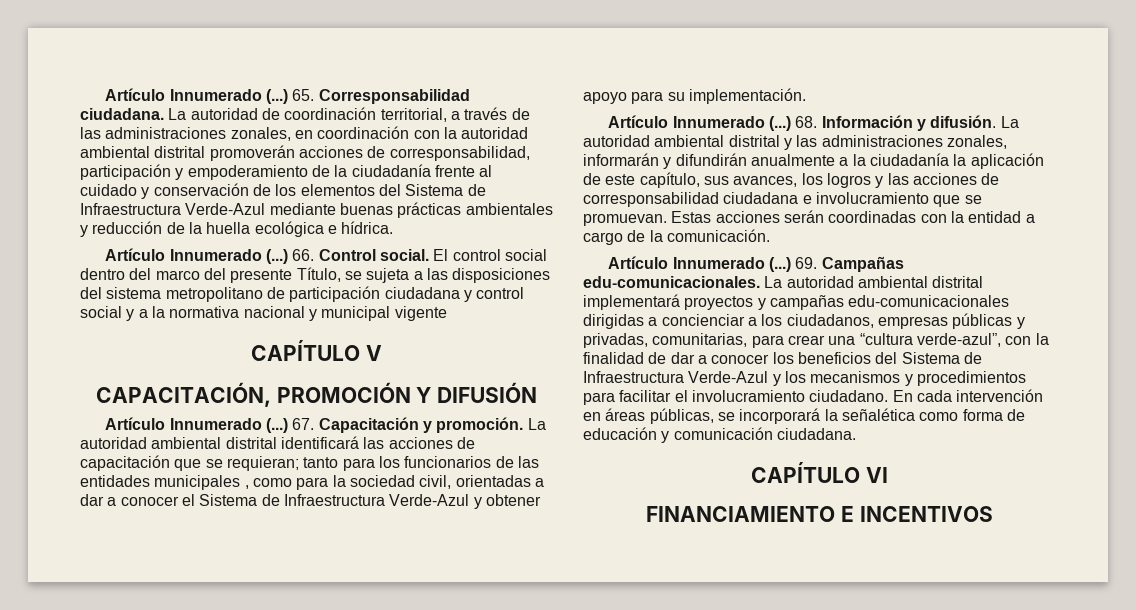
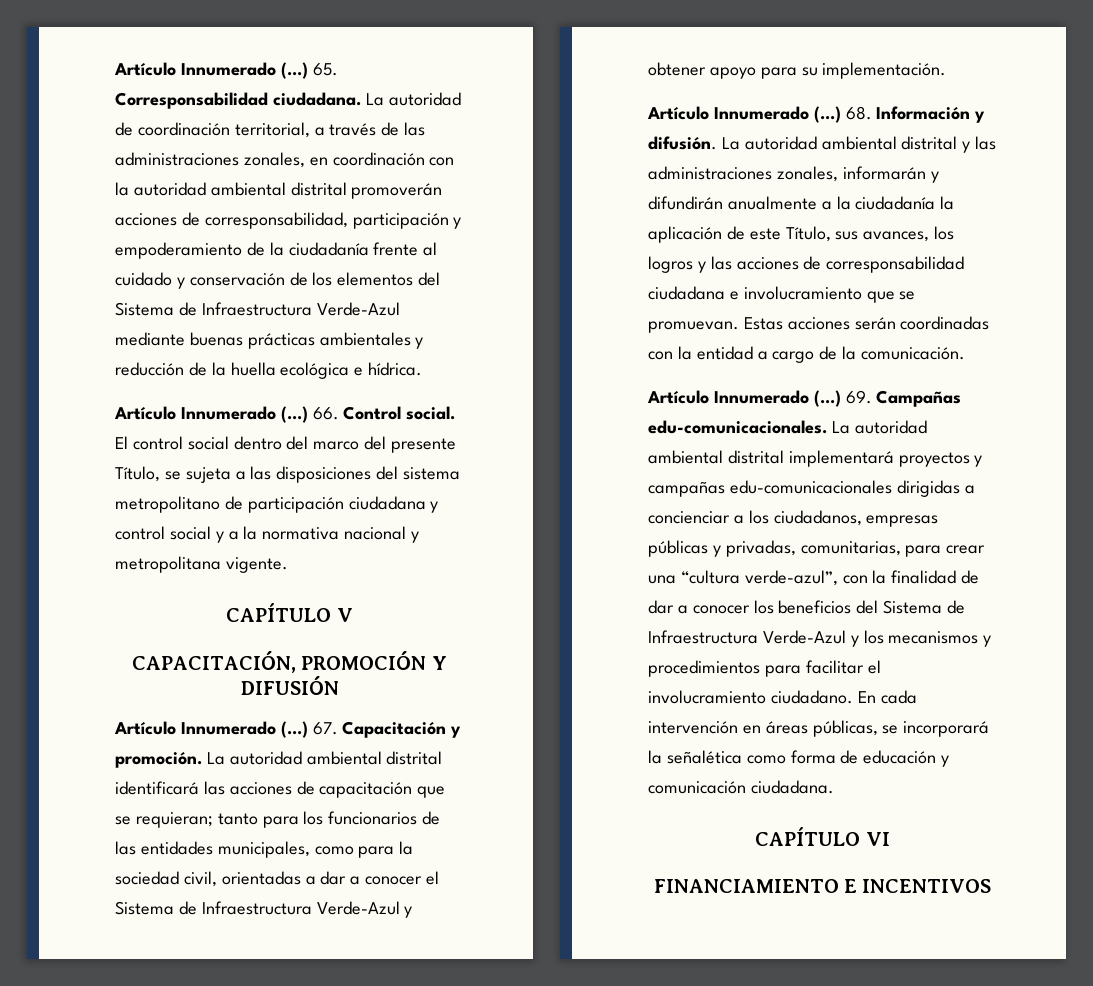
[321,306,447,321] municipal vigente -> [115,556,288,573] metropolitana vigente.
[154,475,249,490] municipales , -> [217,841,310,858] municipales,
[639,172,700,188] capítulo, -> [785,226,831,242] Título,

